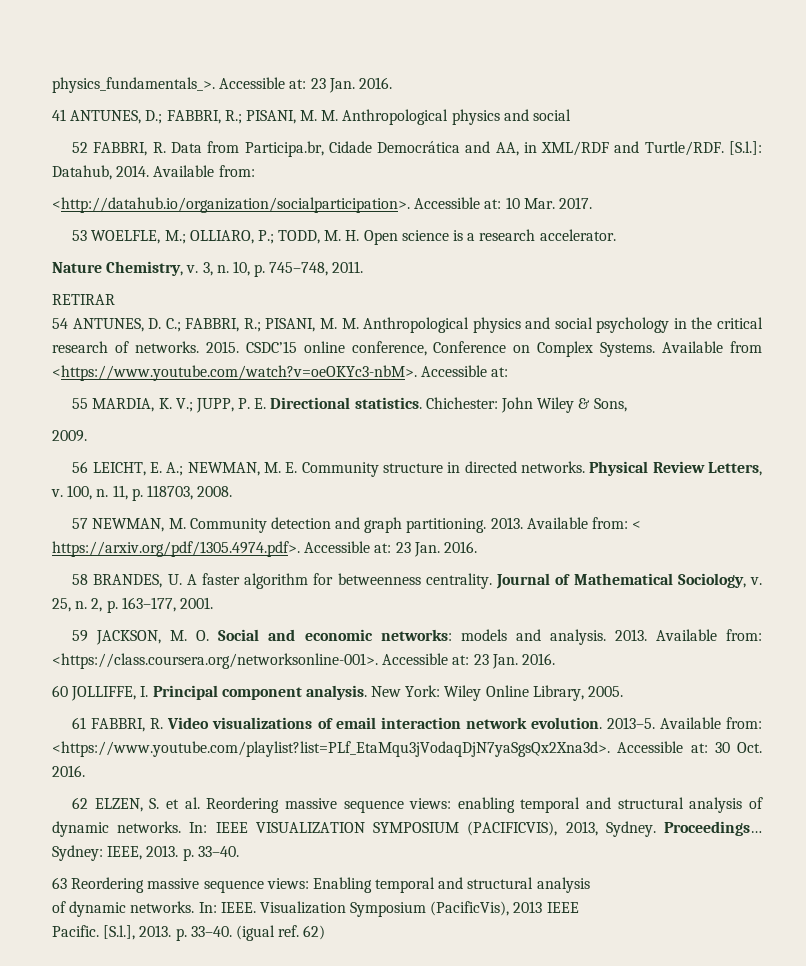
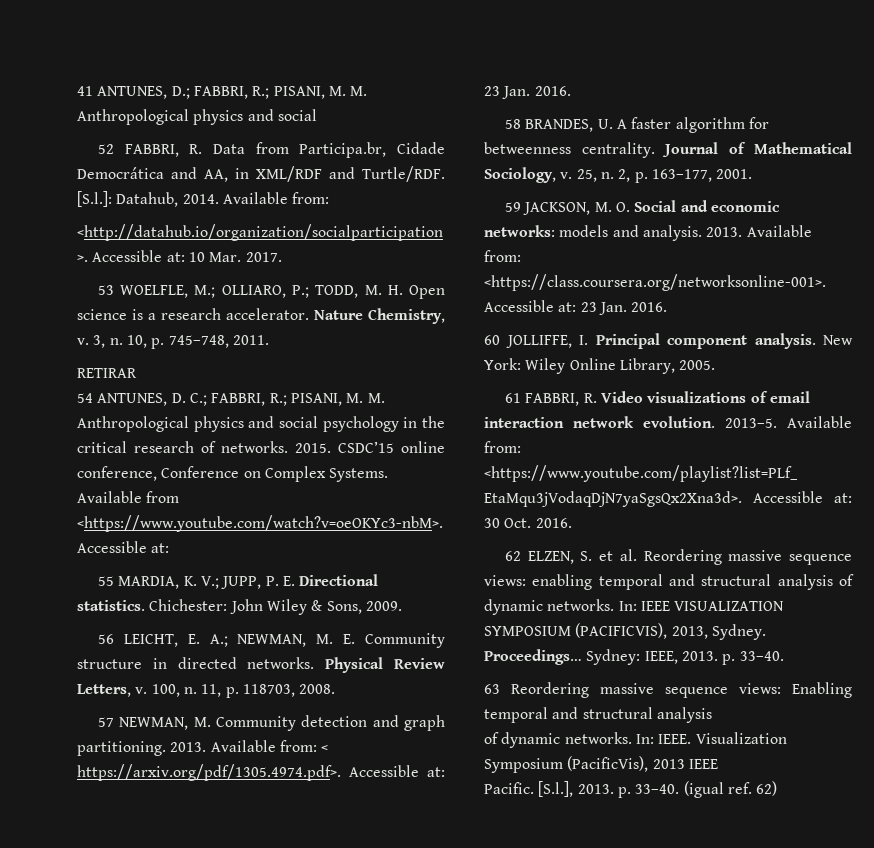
[52,77,392,93] physics_fundamentals_>. Accessible at: 23 Jan. 2016. // -> (77, 91) none
(616, 235) // -> (309, 314) none
(627, 405) // -> (362, 607) none

